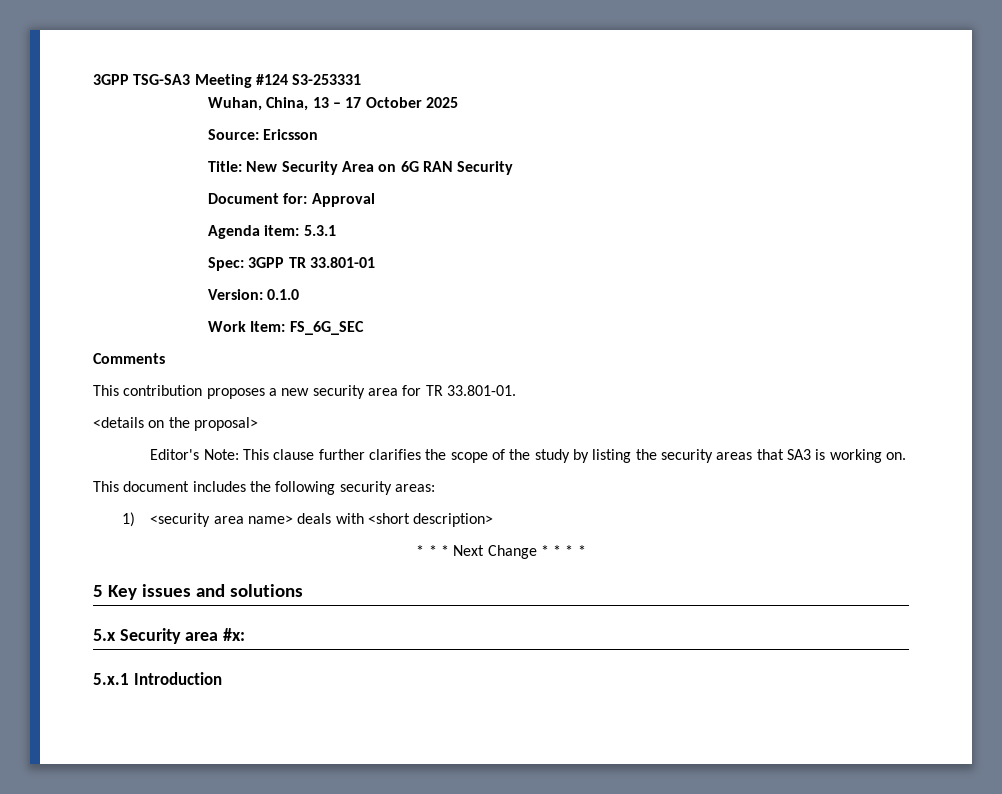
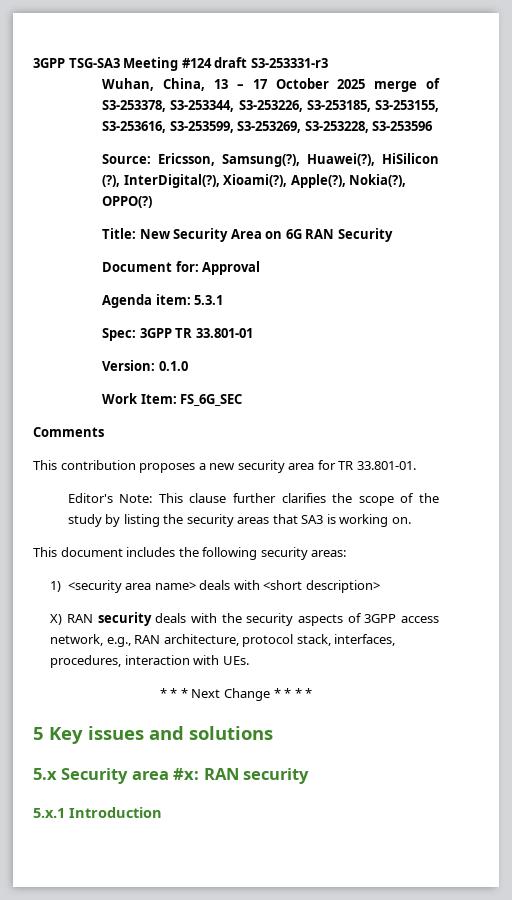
[292,74,362,85] S3-253331 -> [214,57,328,68] draft S3-253331-r3
[207,129,319,140] // Source: Ericsson -> [374,78,440,92] [102,100,439,112] [102,121,433,133] [102,153,439,167] [102,174,407,188] [102,196,153,208] merge of S3-253378, S3-253344, S3-253226, S3-253185, S3-253155, S3-253616, S3-253599, S3-253269, S3-253228, S3-253596 // Source: Ericsson, Samsung(?), Huawei(?), HiSilicon (?), InterDigital(?), Xioami(?), Apple(?), Nokia(?), OPPO(?)
[93,417,258,431] // <details on the proposal> -> (416, 465) none
(494, 520) none -> [50,612,439,626] [50,634,396,647] [50,655,249,668] // X) RAN security deals with the security aspects of 3GPP access network, e.g., RAN architecture, protocol stack, interfaces, procedures, interaction with UEs.
(246, 634) none -> [203,768,310,784] RAN security

